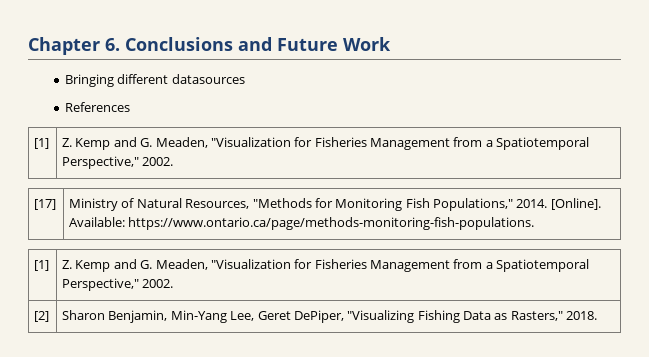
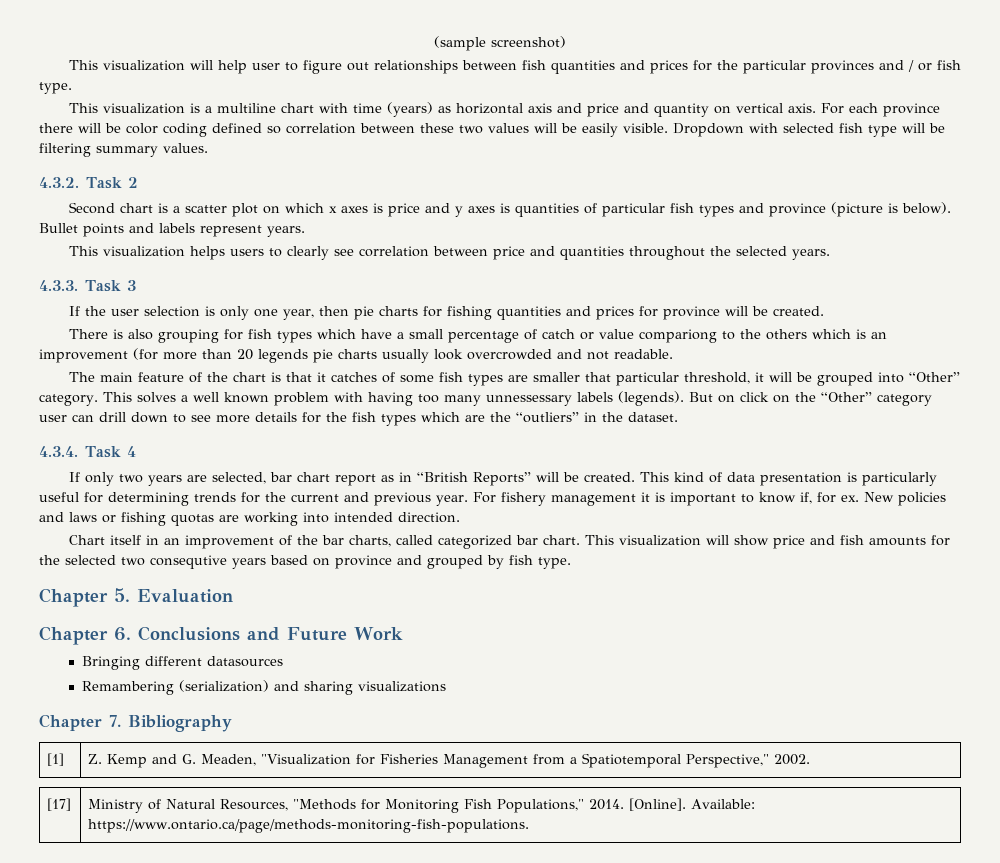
(28, 46) none -> [434,36,566,51] [68,60,961,74] [39,82,72,94] [68,102,940,117] [39,123,945,137] [39,143,208,157] [39,177,139,189] [68,202,951,217] [39,223,305,237] [68,246,830,260] [39,280,137,292] [68,306,824,320] [68,329,887,343] [39,348,673,363] [68,372,960,386] [39,391,932,406] [39,412,678,426] [39,446,137,458] [68,472,937,486] [39,492,946,506] [39,512,460,526] [68,535,950,549] [39,555,571,569] [39,588,233,607] (sample screenshot) // This visualization will help user to figure out relationships between fish quantities and prices for the particular provinces and / or fish type. // This visualization is a multiline chart with time (years) as horizontal axis and price and quantity on vertical axis. For each province there will be color coding defined so correlation between these two values will be easily visible. Dropdown with selected fish type will be filtering summary values. // 4.3.2. Task 2 // Second chart is a scatter plot on which x axes is price and y axes is quantities of particular fish types and province (picture is below). Bullet points and labels represent years. // This visualization helps users to clearly see correlation between price and quantities throughout the selected years. // 4.3.3. Task 3 // If the user selection is only one year, then pie charts for fishing quantities and prices for province will be created. // There is also grouping for fish types which have a small percentage of catch or value compariong to the others which is an improvement (for more than 20 legends pie charts usually look overcrowded and not readable. // The main feature of the chart is that it catches of some fish types are smaller that particular threshold, it will be grouped into “Other” category. This solves a well known problem with having too many unnessessary labels (legends). But on click on the “Other” category user can drill down to see more details for the fish types which are the “outliers” in the dataset. // 4.3.4. Task 4 // If only two years are selected, bar chart report as in “British Reports” will be created. This kind of data presentation is particularly useful for determining trends for the current and previous year. For fishery management it is important to know if, for ex. New policies and laws or fishing quotas are working into intended direction. // Chart itself in an improvement of the bar charts, called categorized bar chart. This visualization will show price and fish amounts for the selected two consequtive years based on province and grouped by fish type. // Chapter 5. Evaluation //
[64,102,130,112] References -> [81,680,446,695] [39,714,232,732] Remambering (serialization) and sharing visualizations // Chapter 7. Bibliography
[34,260,50,271] [62,259,590,272] [62,278,174,291] [34,311,50,322] [62,310,598,323] // [1] | Z. Kemp and G. Meaden, "Visualization for Fisheries Management from a Spatiotemporal Perspective," 2002. // [2] | Sharon Benjamin, Min-Yang Lee, Geret DePiper, "Visualizing Fishing Data as Rasters," 2018. -> (530, 826) none

